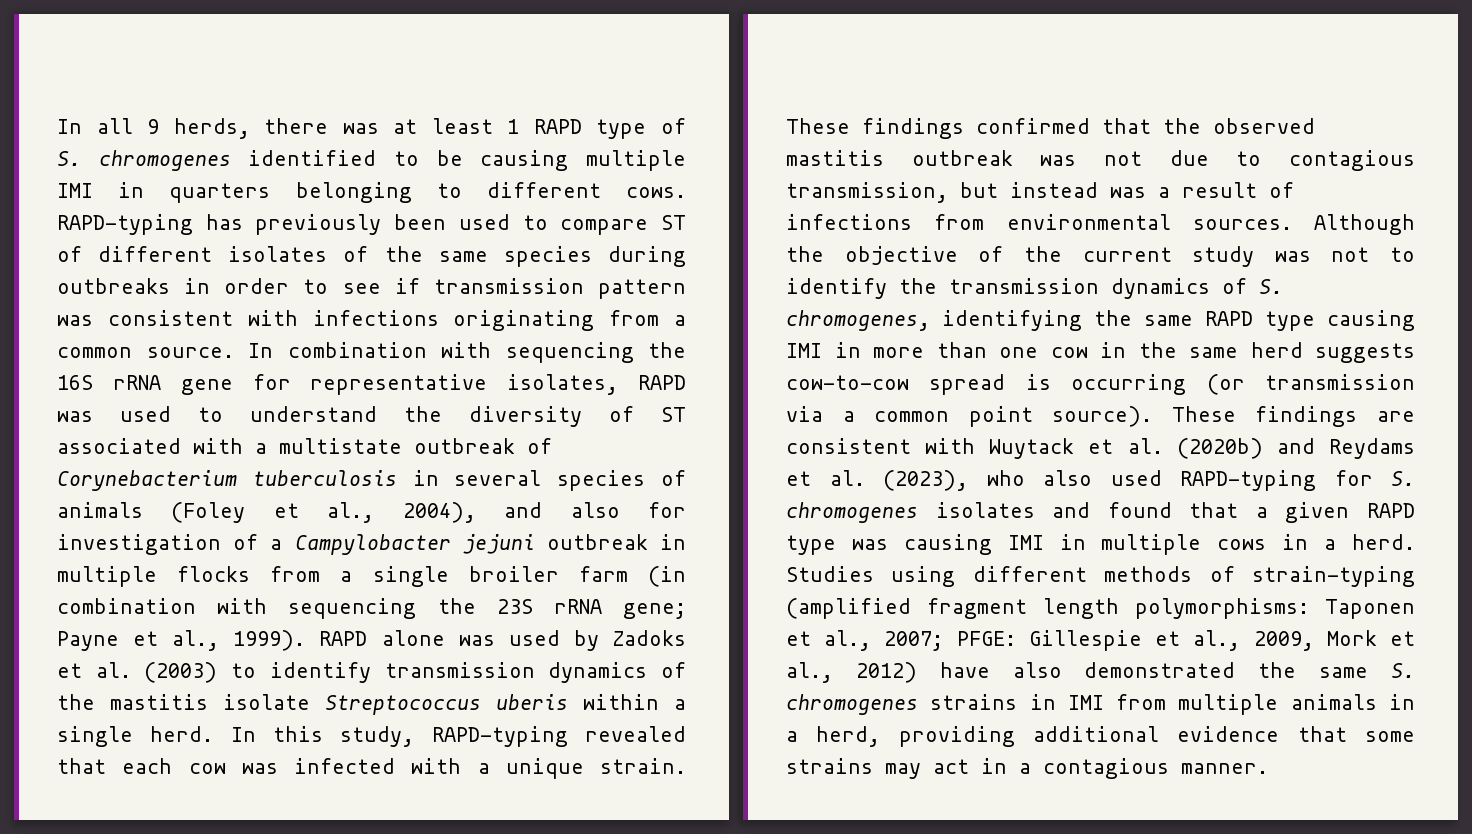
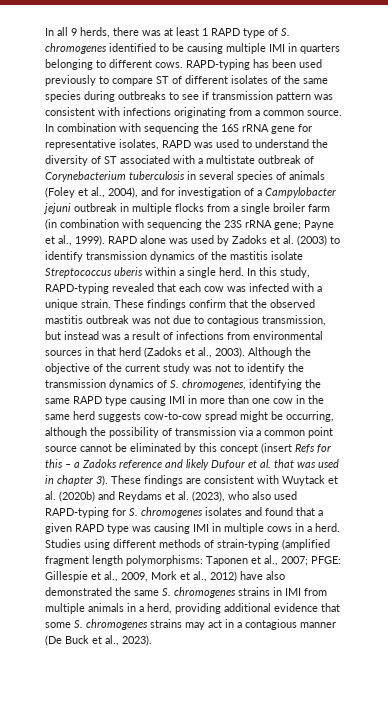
[255,214,382,235] previously -> (269, 63) none
(510, 222) none -> [45,75,96,86] previously
[184,278,290,294] in order -> (166, 95) none
[570,502,620,518] also -> (158, 191) none
[976,118,1090,134] confirmed -> [189,299,226,308] confirm
[1192,219,1292,230] sources. -> [45,347,245,358] sources in that herd (Zadoks et al., 2003).
[1025,374,1245,395] is occurring (or -> [240,411,334,422] [45,427,172,438] might be occurring, although the possibility of
[1052,406,1153,427] source). -> [45,443,331,454] [45,459,339,470] [45,475,108,486] source cannot be eliminated by this concept (insert Refs for this – a Zadoks reference and likely Dufour et al. that was used in chapter 3).
(1415, 736) none -> [74,619,148,630] S. chromogenes
[1181,763,1268,774] manner. -> [300,622,336,628] [45,635,152,646] manner (De Buck et al., 2023).

